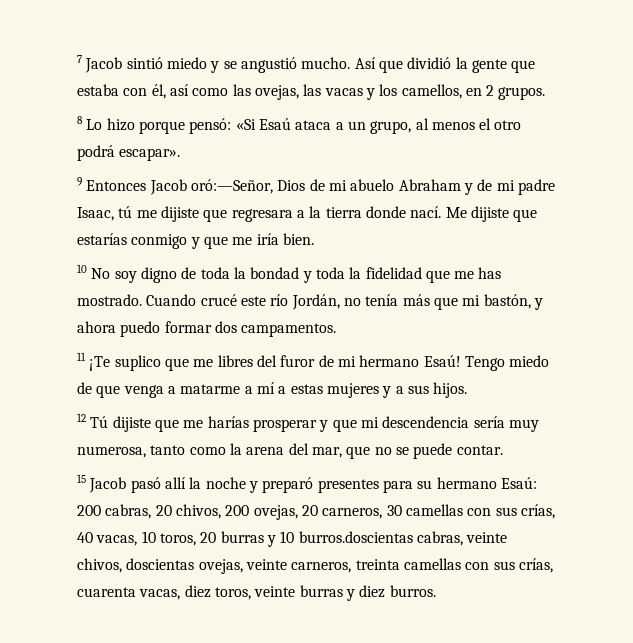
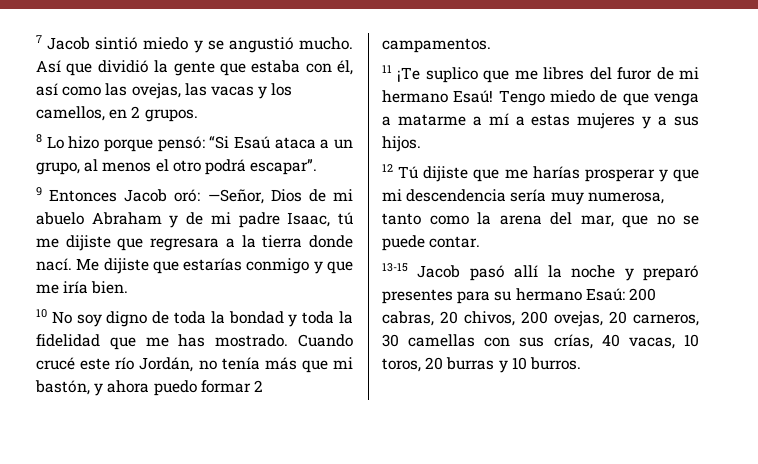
[235,119,256,130] «Si -> [209,136,230,149] “Si
[119,148,181,161] escapar». -> [250,159,318,175] escapar”.
[190,179,273,194] oró:—Señor, -> [174,189,264,204] oró: —Señor,
[214,321,237,333] dos -> [253,380,263,392] 2
[77,474,86,483] 15 -> [382,263,408,272] 13-15
[298,531,508,546] [77,558,553,574] [77,585,386,601] burros.doscientas cabras, veinte chivos, doscientas ovejas, veinte carneros, treinta camellas con sus crías, cuarenta vacas, diez toros, veinte burras y diez -> (527, 363) none

